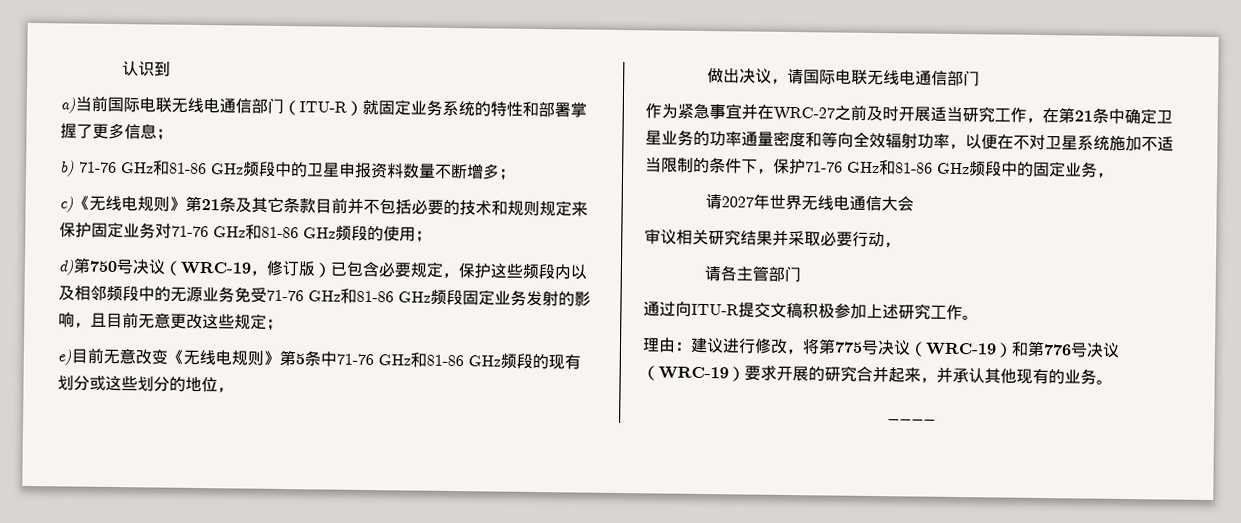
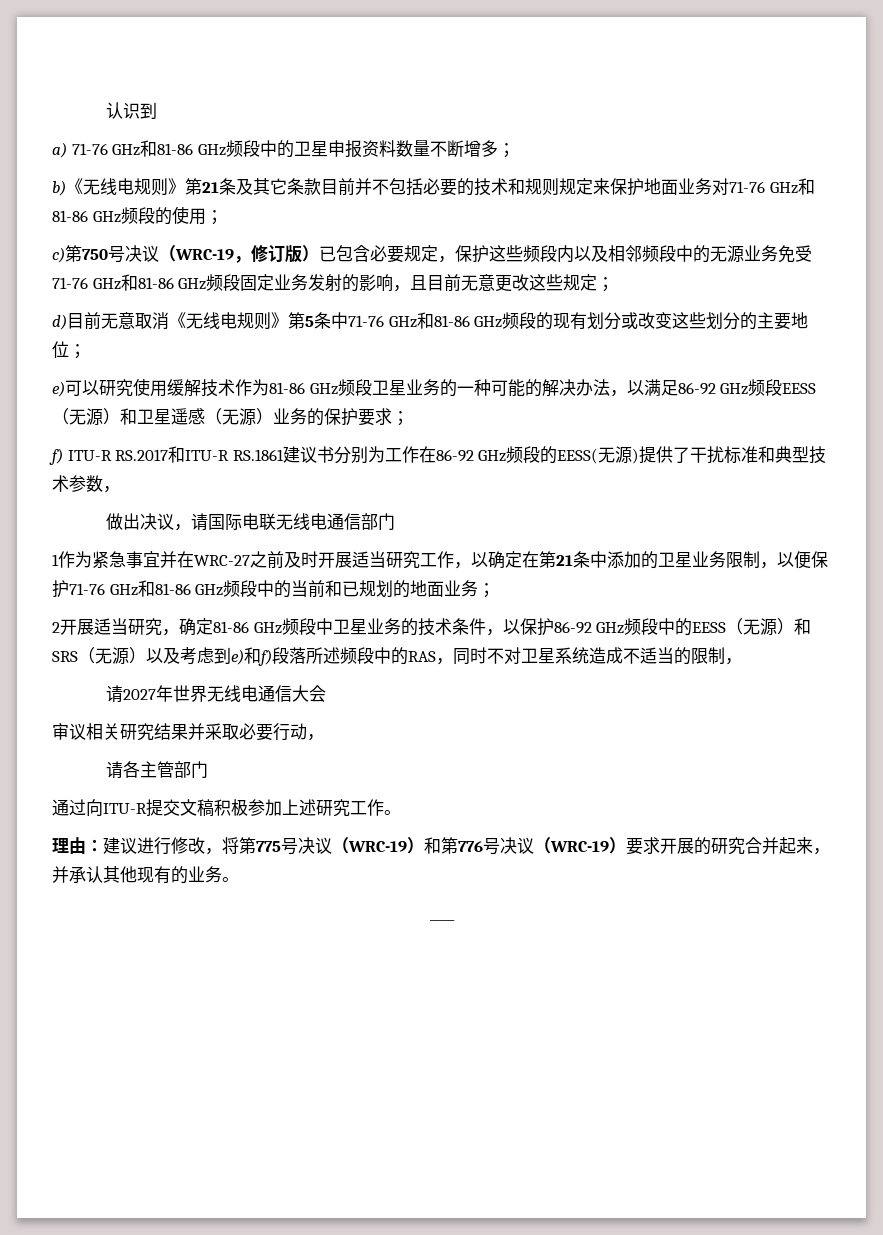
[75,95,587,118] [60,122,173,141] [59,160,75,177] 当前国际电联无线电通信部门（ITU-R）就固定业务系统的特性和部署掌握了更多信息； // b) -> (67, 150) none
[59,196,74,213] c) -> [52,180,66,196] b)
[91,221,124,239] 固定 -> [644,178,678,195] 地面
[58,259,74,276] d) -> [52,247,65,263] c)
[57,347,168,366] e)目前无意改变 -> [52,312,169,330] d)目前无意取消
(106, 383) none -> [638,312,673,329] 改变
[185,376,218,393] 地位 -> [757,312,809,330] [52,341,86,359] [52,378,817,397] [52,408,409,426] [49,446,827,465] [52,475,103,492] 主要地位； // e)可以研究使用缓解技术作为81-86 GHz频段卫星业务的一种可能的解决办法，以满足86-92 GHz频段EESS（无源）和卫星遥感（无源）业务的保护要求； // f) ITU-R RS.2017和ITU-R RS.1861建议书分别为工作在86-92 GHz频段的EESS(无源)提供了干扰标准和典型技术参数
(980, 78) none -> [52,554,59,566] 1
(1043, 120) none -> [471,551,522,569] 以确定
[1124,108,1173,125] [645,129,1174,152] [645,157,774,174] 确定卫星业务的功率通量密度和等向全效辐射功率，以便在不对卫星系统施加不适当限制的条件下， -> [607,551,811,569] 添加的卫星业务限制，以便
[1033,161,1098,178] 固定业务 -> [291,580,496,598] [52,618,812,636] [52,647,725,666] 当前和已规划的地面业务； // 2开展适当研究，确定81-86 GHz频段中卫星业务的技术条件，以保护86-92 GHz频段中的EESS（无源）和SRS（无源）以及考虑到e)和f)段落所述频段中的RAS，同时不对卫星系统造成不适当的限制

